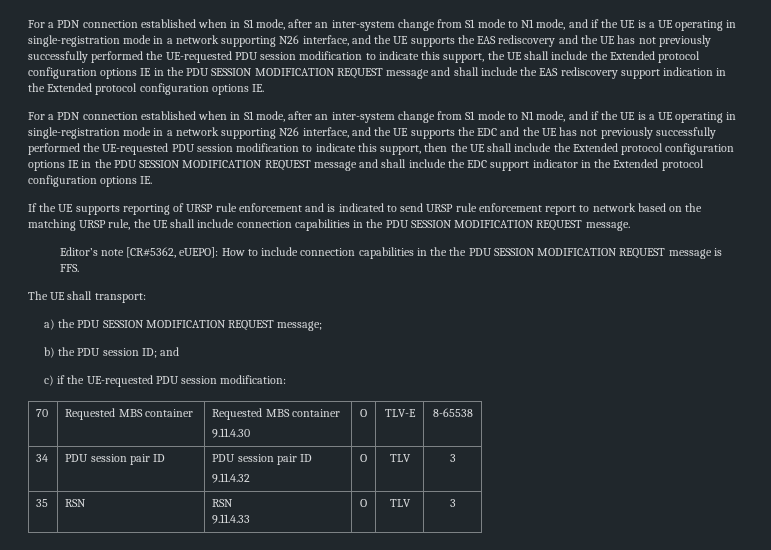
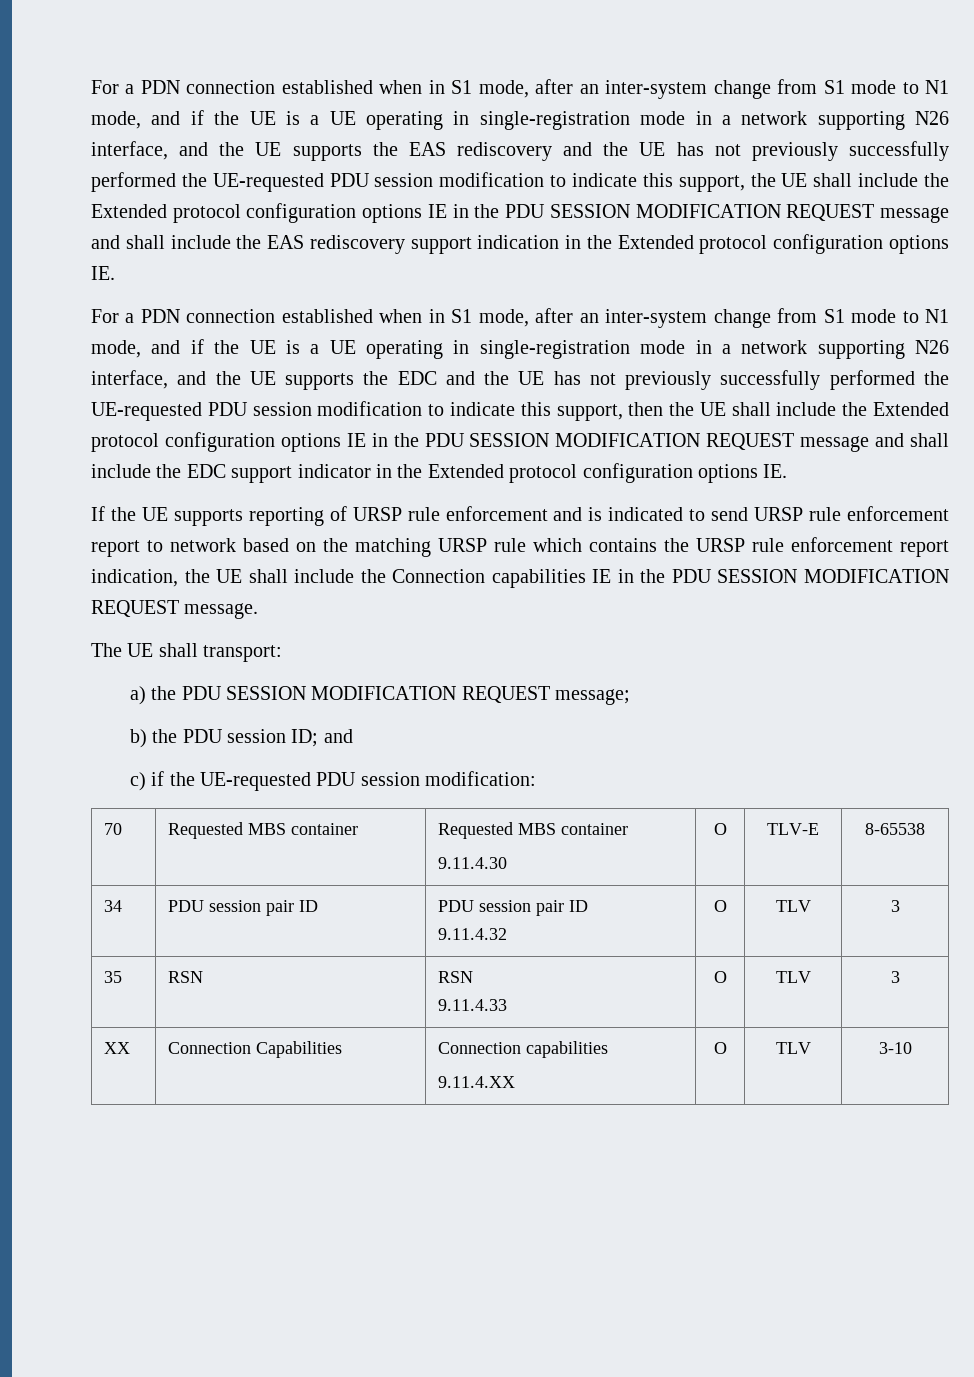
[108,219,350,231] rule, the UE shall include connection capabilities -> [494,537,949,557] [91,569,612,588] rule which contains the URSP rule enforcement report indication, the UE shall include the Connection capabilities IE
[59,247,722,259] [59,264,79,272] // Editor’s note [CR#5362, eUEPO]: How to include connection capabilities in the the PDU SESSION MODIFICATION REQUEST message is FFS. -> (259, 611) none
(456, 503) none -> [103,1042,130,1054] [167,1041,342,1058] [437,1041,608,1058] [437,1076,515,1088] [713,1042,727,1054] [775,1042,811,1054] [878,1042,912,1054] // XX | Connection Capabilities | Connection capabilities // 9.11.4.XX | O | TLV | 3-10

